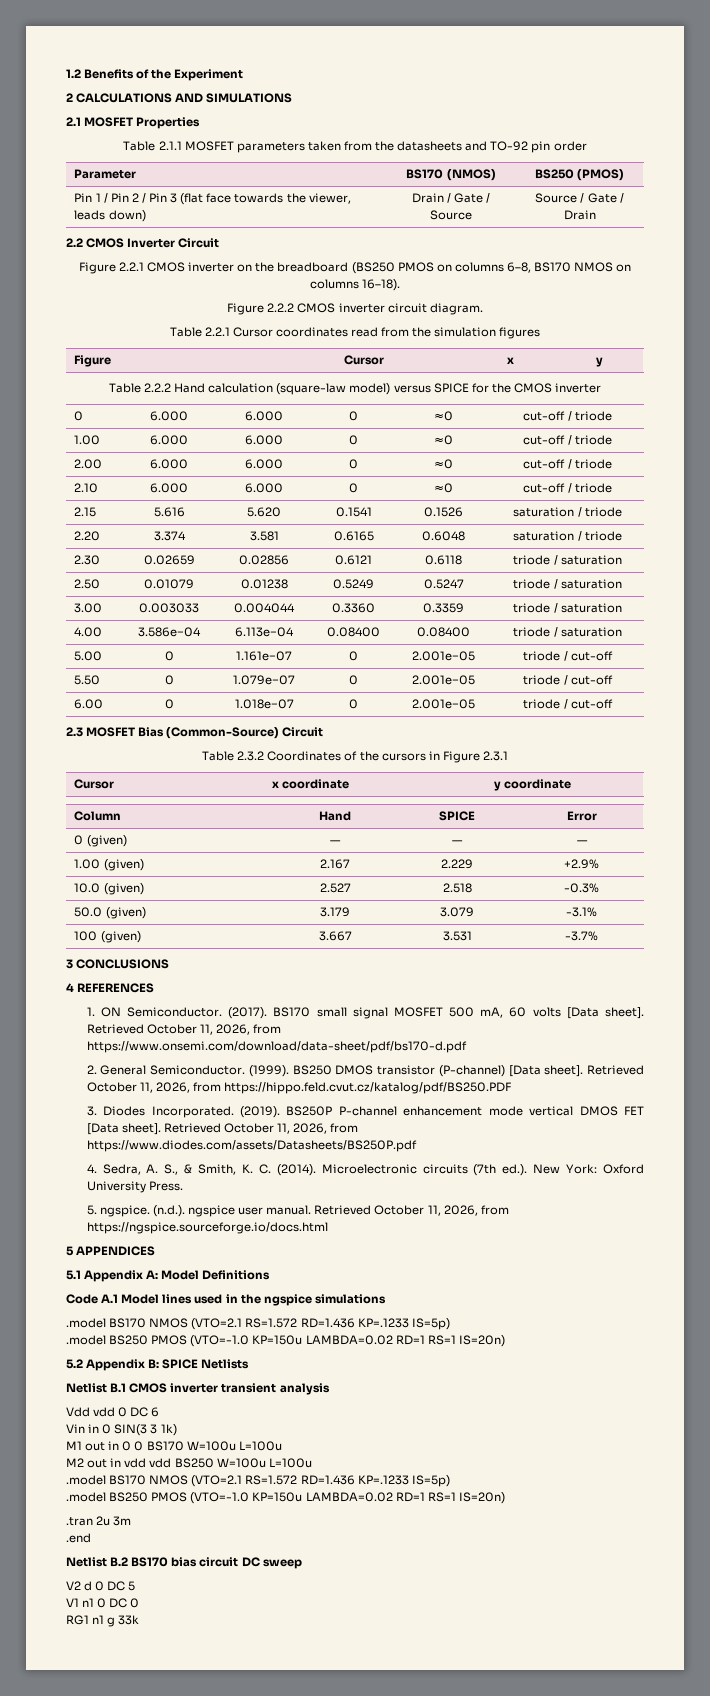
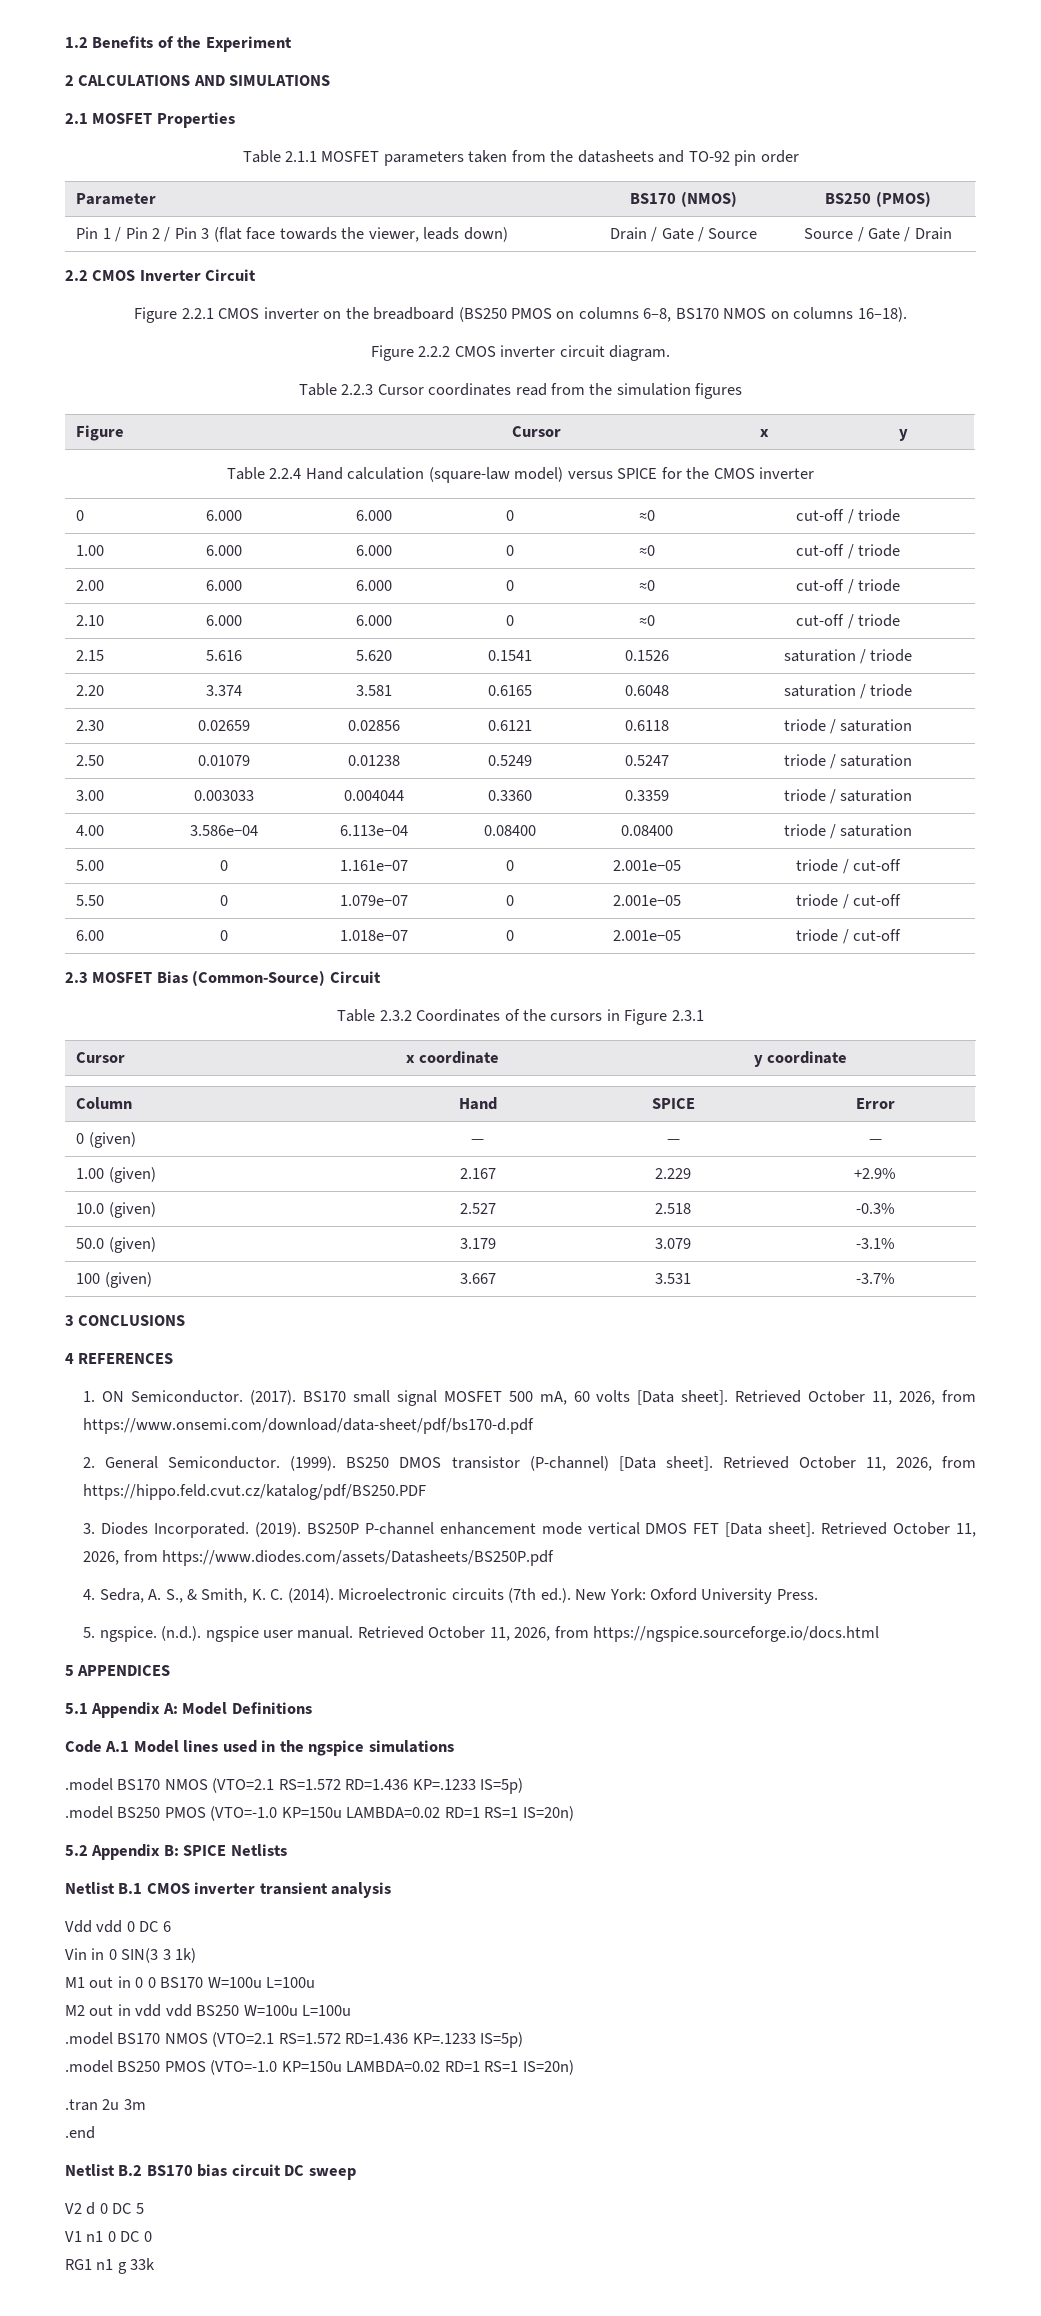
[204,327,230,336] 2.2.1 -> [341,384,374,395] 2.2.3
[144,383,172,392] 2.2.2 -> [269,468,302,479] 2.2.4

